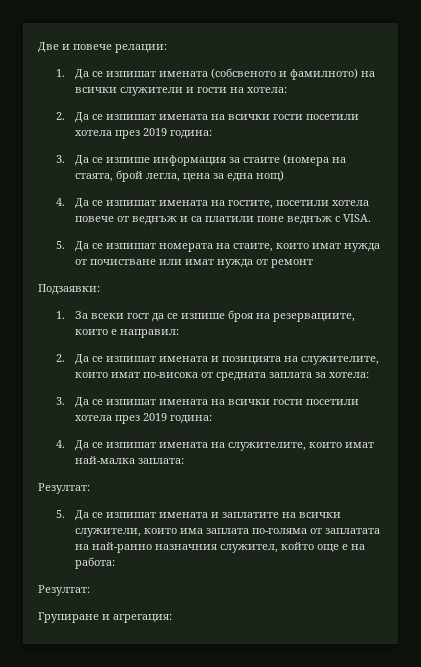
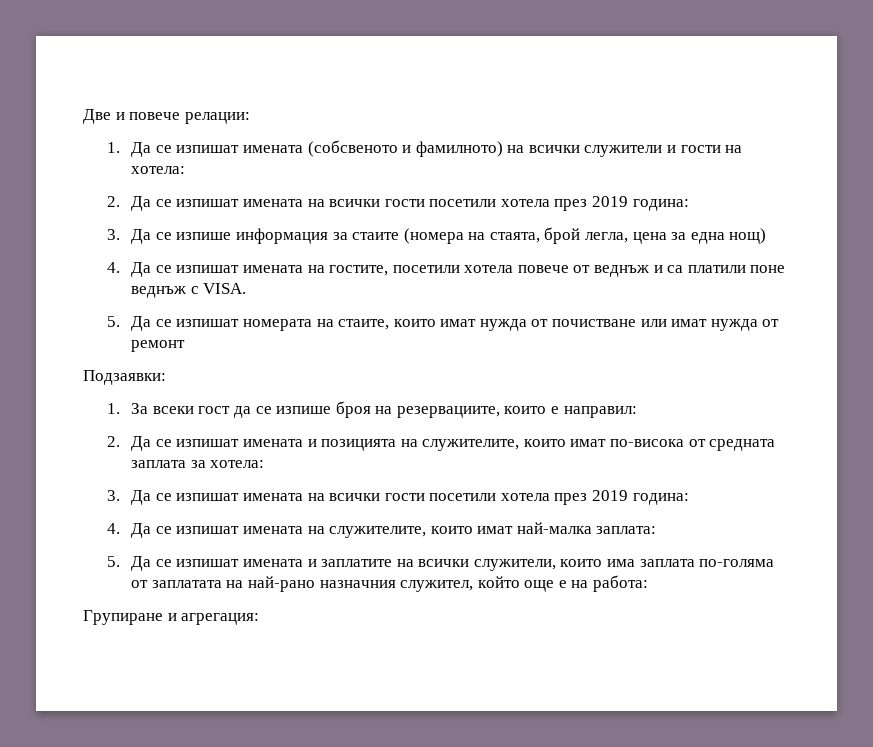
[38,483,90,494] // Резултат: -> (657, 530) none
[91,542,152,553] най-ранно -> [247,576,315,592] най-рано
[38,585,90,596] // Резултат: -> (649, 583) none

